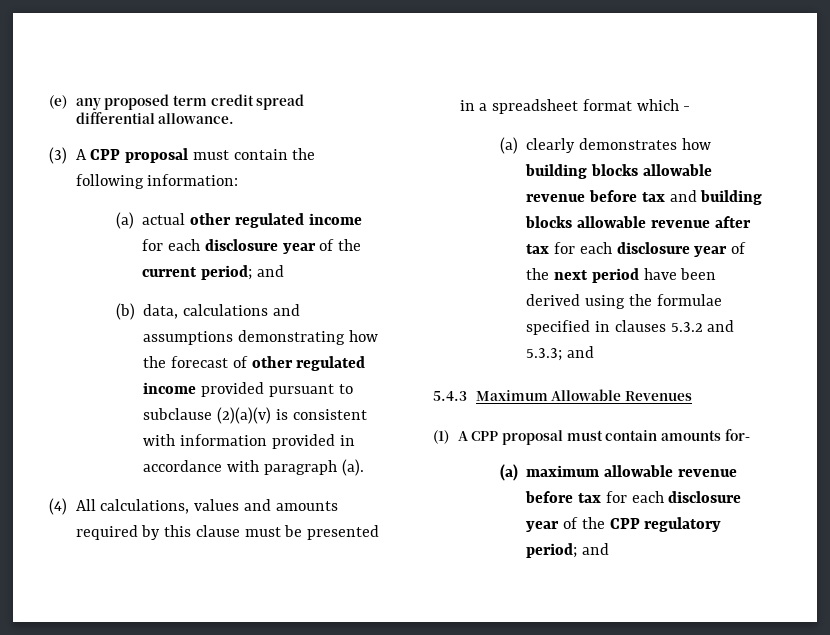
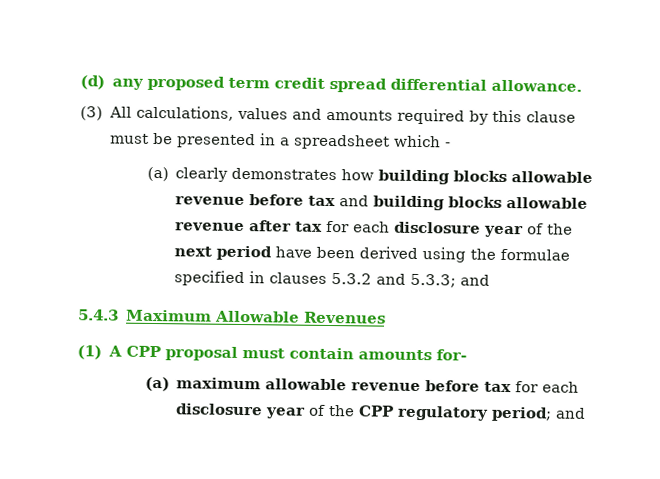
[49,95,67,109] (e) -> [80,75,105,90] (d)
[75,148,316,163] [75,174,239,189] [115,212,362,229] [142,239,362,254] [142,265,284,280] [115,303,300,320] [143,330,378,345] [143,356,366,371] [143,382,353,397] [143,407,367,424] [143,434,355,449] [143,459,364,476] [49,498,67,515] A CPP proposal must contain the following information: // (a) actual other regulated income for each disclosure year of the current period; and // (b) data, calculations and assumptions demonstrating how the forecast of other regulated income provided pursuant to subclause (2)(a)(v) is consistent with information provided in accordance with paragraph (a). // (4) -> (103, 113) none
[582,99,632,111] format -> (390, 142) none

